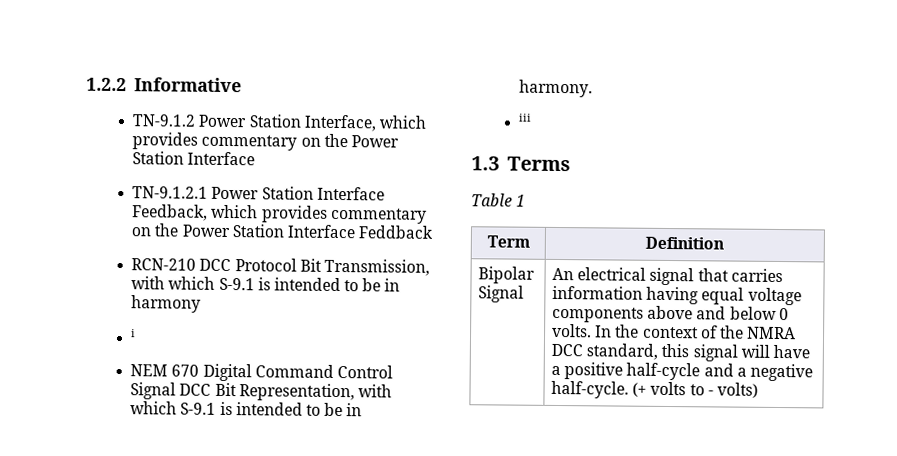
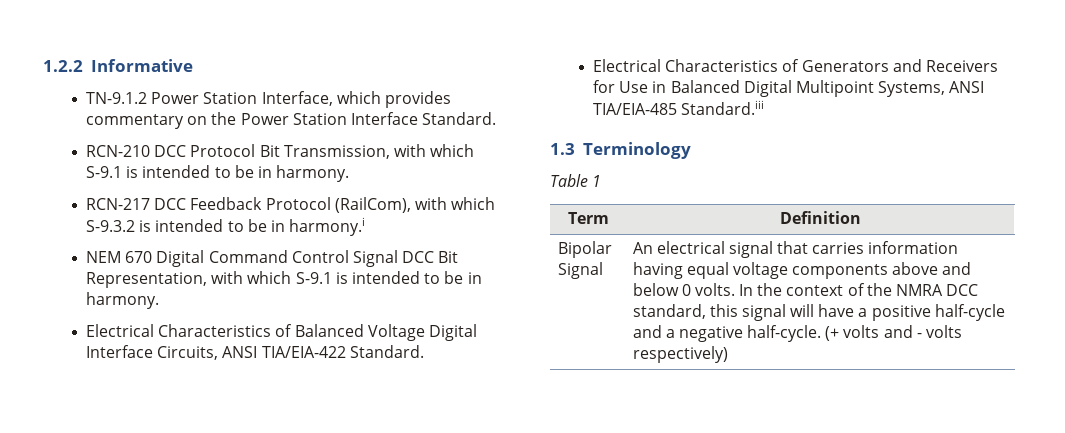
[132,186,385,201] [132,204,427,224] [131,223,435,239] // TN-9.1.2.1 Power Station Interface Feedback, which provides commentary on the Power Station Interface Feddback -> [422,112,497,125] Standard.
[131,295,202,313] [130,329,137,338] harmony // i -> [276,165,350,182] [86,197,496,213] [86,217,366,236] harmony. // RCN-217 DCC Feedback Protocol (RailCom), with which S-9.3.2 is intended to be in harmony.i
[518,113,533,122] iii -> [86,324,477,341] [86,345,424,360] [593,59,998,72] [593,80,985,97] [593,100,765,115] Electrical Characteristics of Balanced Voltage Digital Interface Circuits, ANSI TIA/EIA-422 Standard. // Electrical Characteristics of Generators and Receivers for Use in Balanced Digital Multipoint Systems, ANSI TIA/EIA-485 Standard.iii
[506,156,571,172] Terms -> [582,142,691,159] Terminology
[689,382,759,398] to - volts) -> [883,325,963,338] [632,346,728,363] and - volts respectively)

